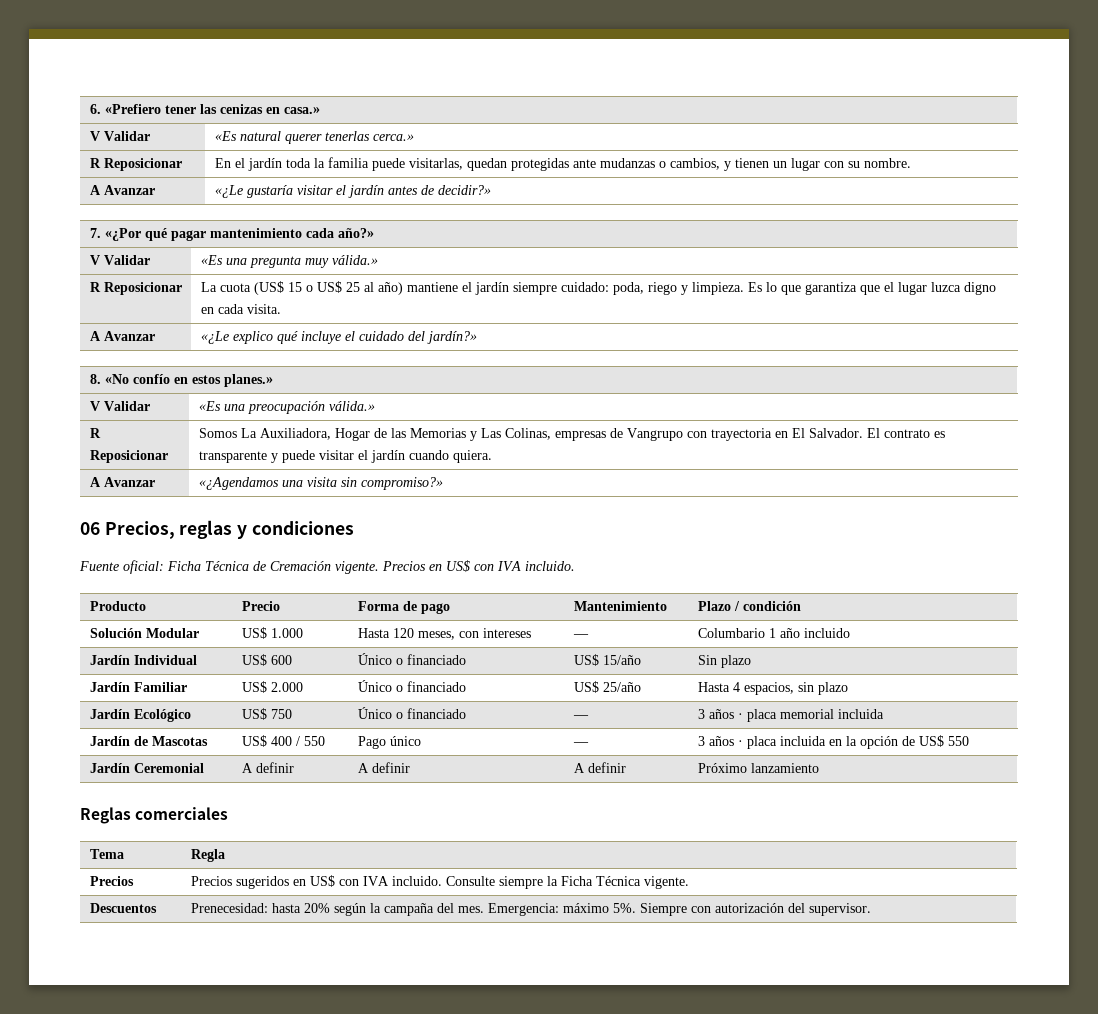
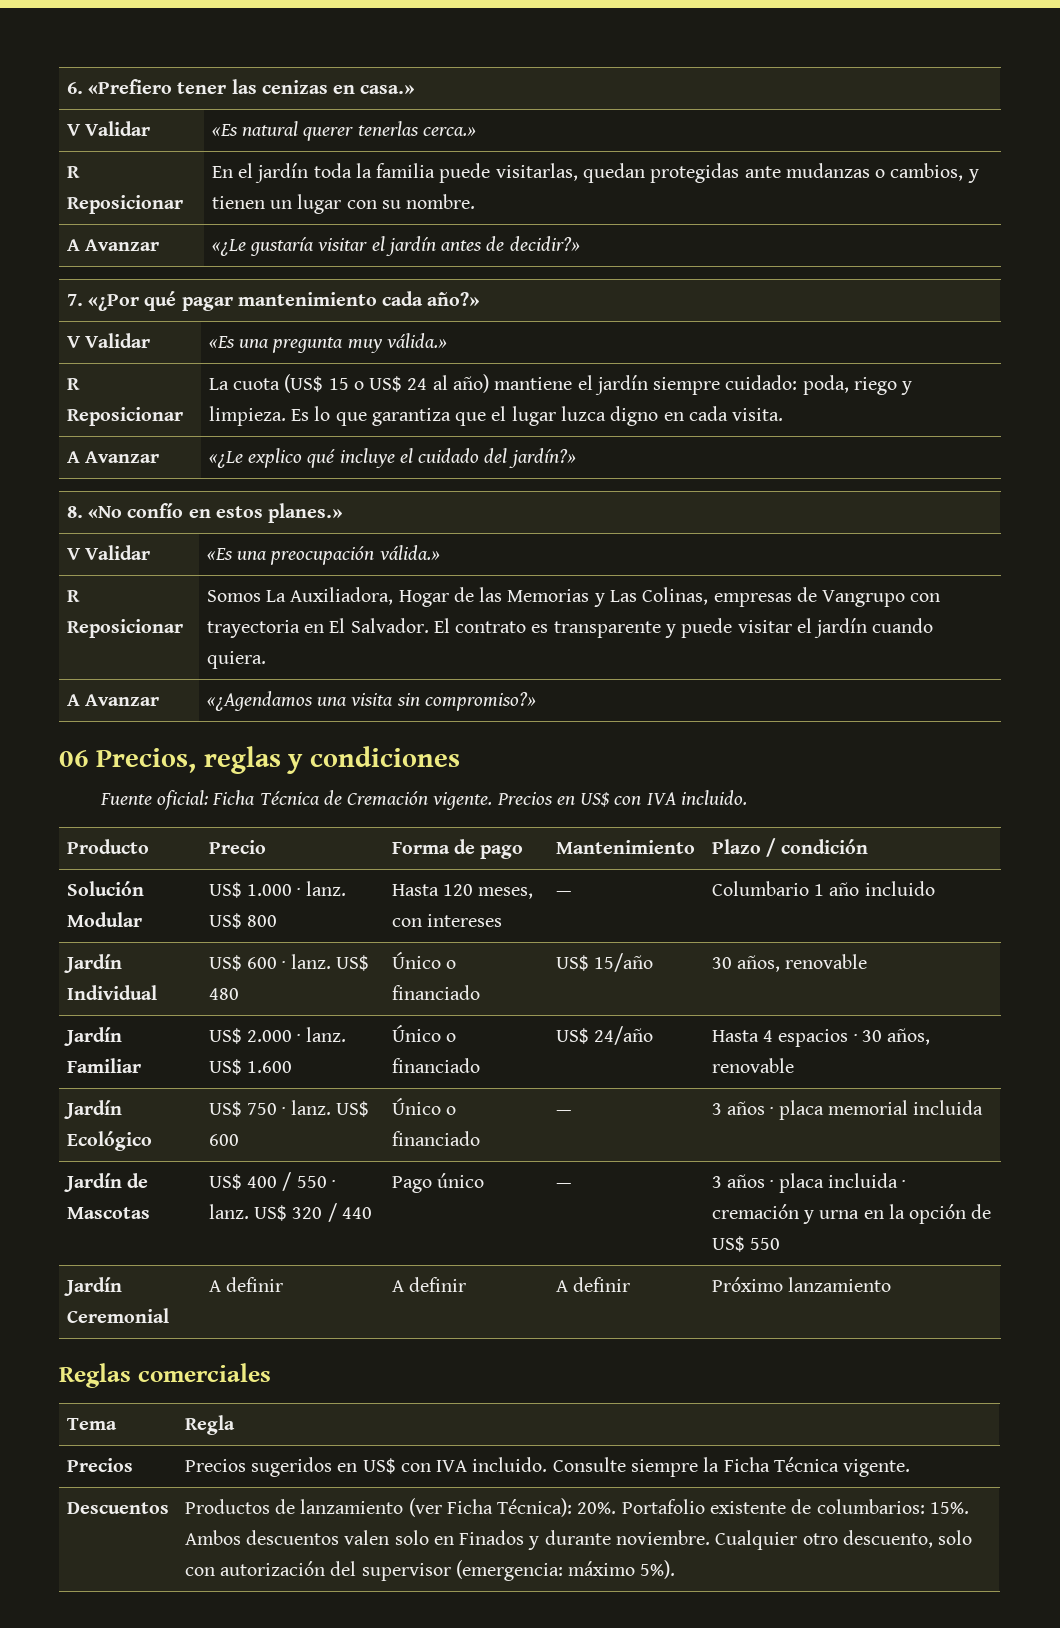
[345,282,360,292] 25 -> [407,378,428,390] 24
(303, 633) none -> [297,881,346,896] [208,913,278,929] · lanz. US$ 800
(292, 660) none -> [282,954,369,971] [208,988,239,1000] · lanz. US$ 480
[697,655,751,668] Sin plazo -> [711,954,868,972] 30 años, renovable
[357,680,466,692] [573,681,641,693] | Único o financiado | US$ 25/año -> [297,1027,346,1042] [208,1059,293,1075] [391,1024,457,1042] [391,1058,480,1073] [555,1026,654,1045] · lanz. US$ 1.600 | Único o financiado | US$ 24/año
[743,682,848,695] espacios, sin plazo -> [778,1028,931,1047] [711,1058,794,1073] espacios · 30 años, renovable
(292, 714) none -> [282,1100,369,1117] [208,1134,239,1146] · lanz. US$ 600
(325, 741) none -> [331,1180,335,1188] [208,1203,372,1222] · lanz. US$ 320 / 440
(826, 741) none -> [902,1180,906,1188] [711,1204,860,1224] · cremación y urna
[190,903,871,916] Prenecesidad: hasta 20% según la campaña del mes. Emergencia: máximo 5%. Siempre con autorización del supervisor. -> [184,1498,969,1517] [184,1530,973,1550] [184,1560,676,1581] Productos de lanzamiento (ver Ficha Técnica): 20%. Portafolio existente de columbarios: 15%. Ambos descuentos valen solo en Finados y durante noviembre. Cualquier otro descuento, solo con autorización del supervisor (emergencia: máximo 5%).

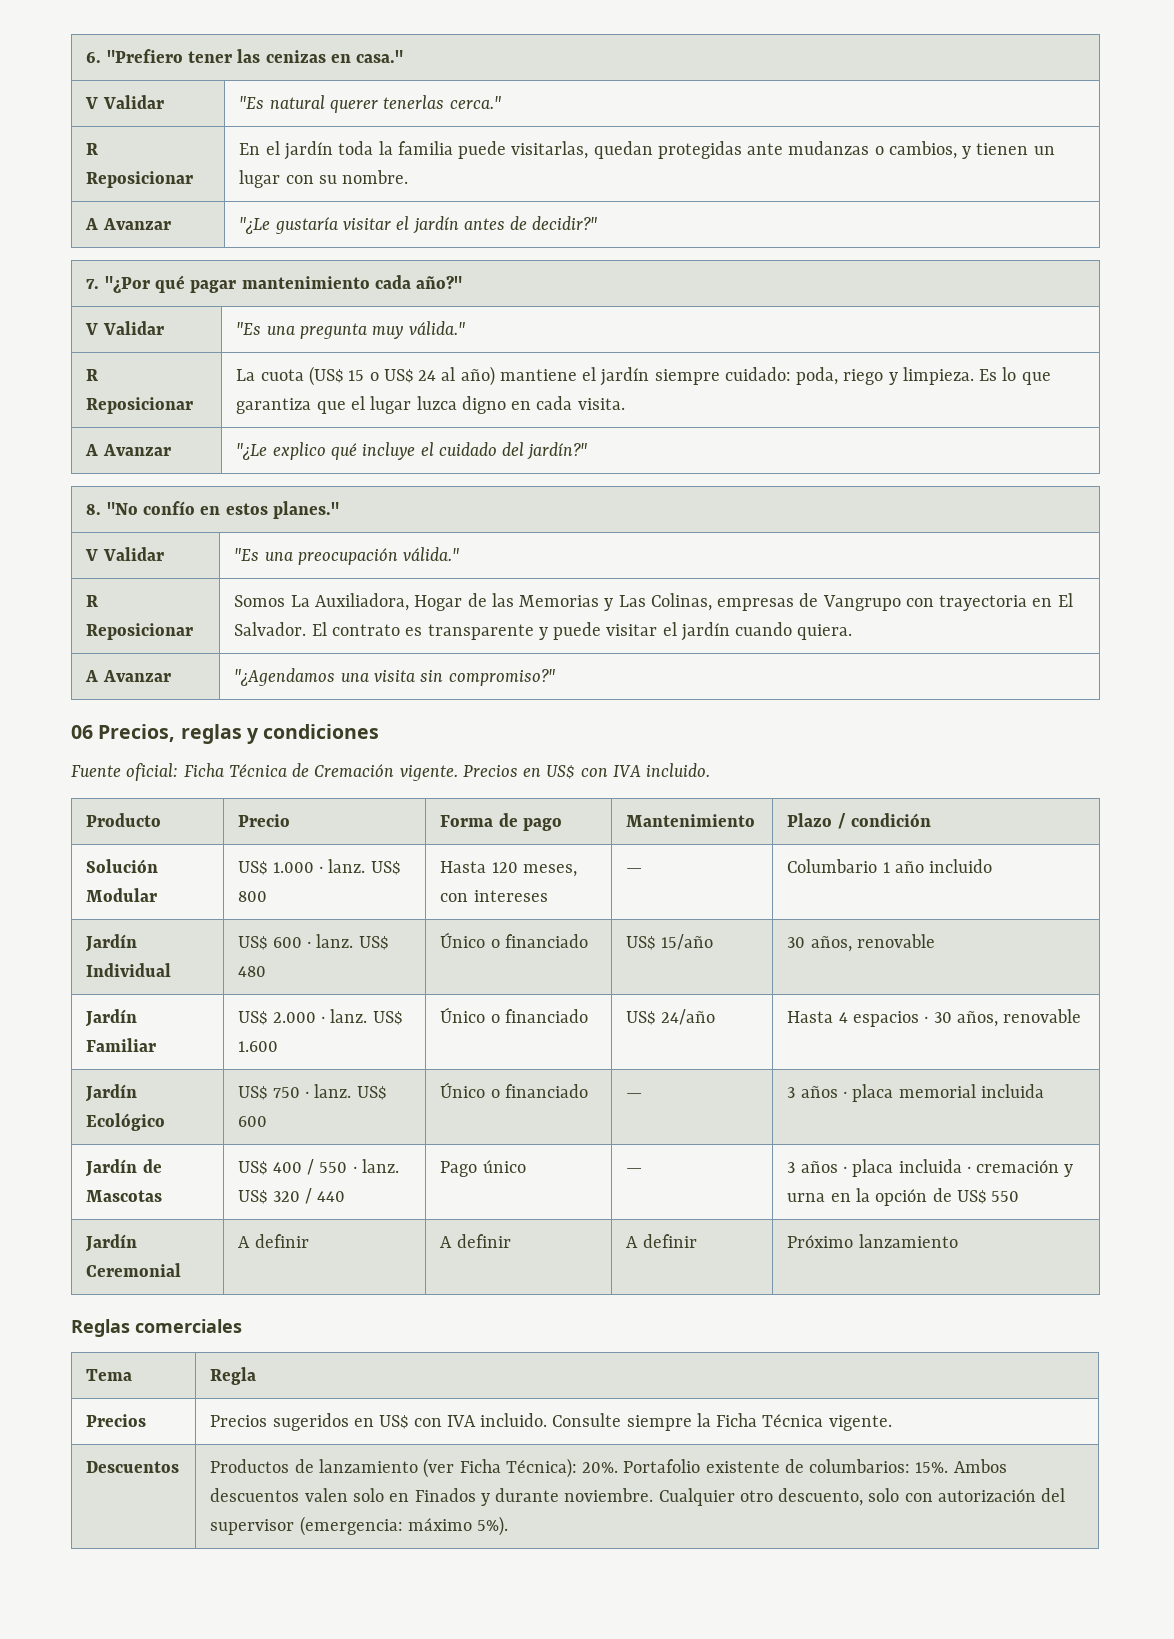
[88,79,173,94] «Prefiero -> [106,49,183,63] "Prefiero
[360,85,415,94] [66,121,151,136] [211,124,238,136] casa.» // V Validar | «Es -> [356,50,404,63] [85,95,164,109] [239,96,265,109] casa." // V Validar | "Es
[422,127,476,136] cerca.» -> [449,96,501,109] cerca."
[211,239,246,256] «¿Le -> [239,217,271,234] "¿Le
[509,236,580,251] decidir?» -> [532,216,598,230] decidir?"
[88,294,140,311] «¿Por -> [104,276,150,293] "¿Por
[427,292,480,306] [66,333,151,348] [208,336,235,348] año?» // V Validar | «Es -> [416,276,463,289] [85,321,164,335] [236,322,262,335] año?" // V Validar | "Es
[386,333,447,348] válida.» -> [408,321,465,335] válida."
[208,451,243,468] «¿Le -> [236,443,268,460] "¿Le
[508,448,576,468] jardín?» -> [527,442,588,460] jardín?"
[88,506,123,518] «No -> [106,502,138,515] "No
[268,503,343,523] [66,545,151,560] [206,548,233,560] planes.» // V Validar | «Es -> [272,501,339,519] [85,547,164,561] [234,548,260,561] planes." // V Validar | "Es
[379,545,440,560] válida.» -> [403,547,460,561] válida."
[206,691,313,711] «¿Agendamos -> [234,668,336,686] "¿Agendamos
[424,692,536,711] compromiso?» -> [448,669,555,686] compromiso?"

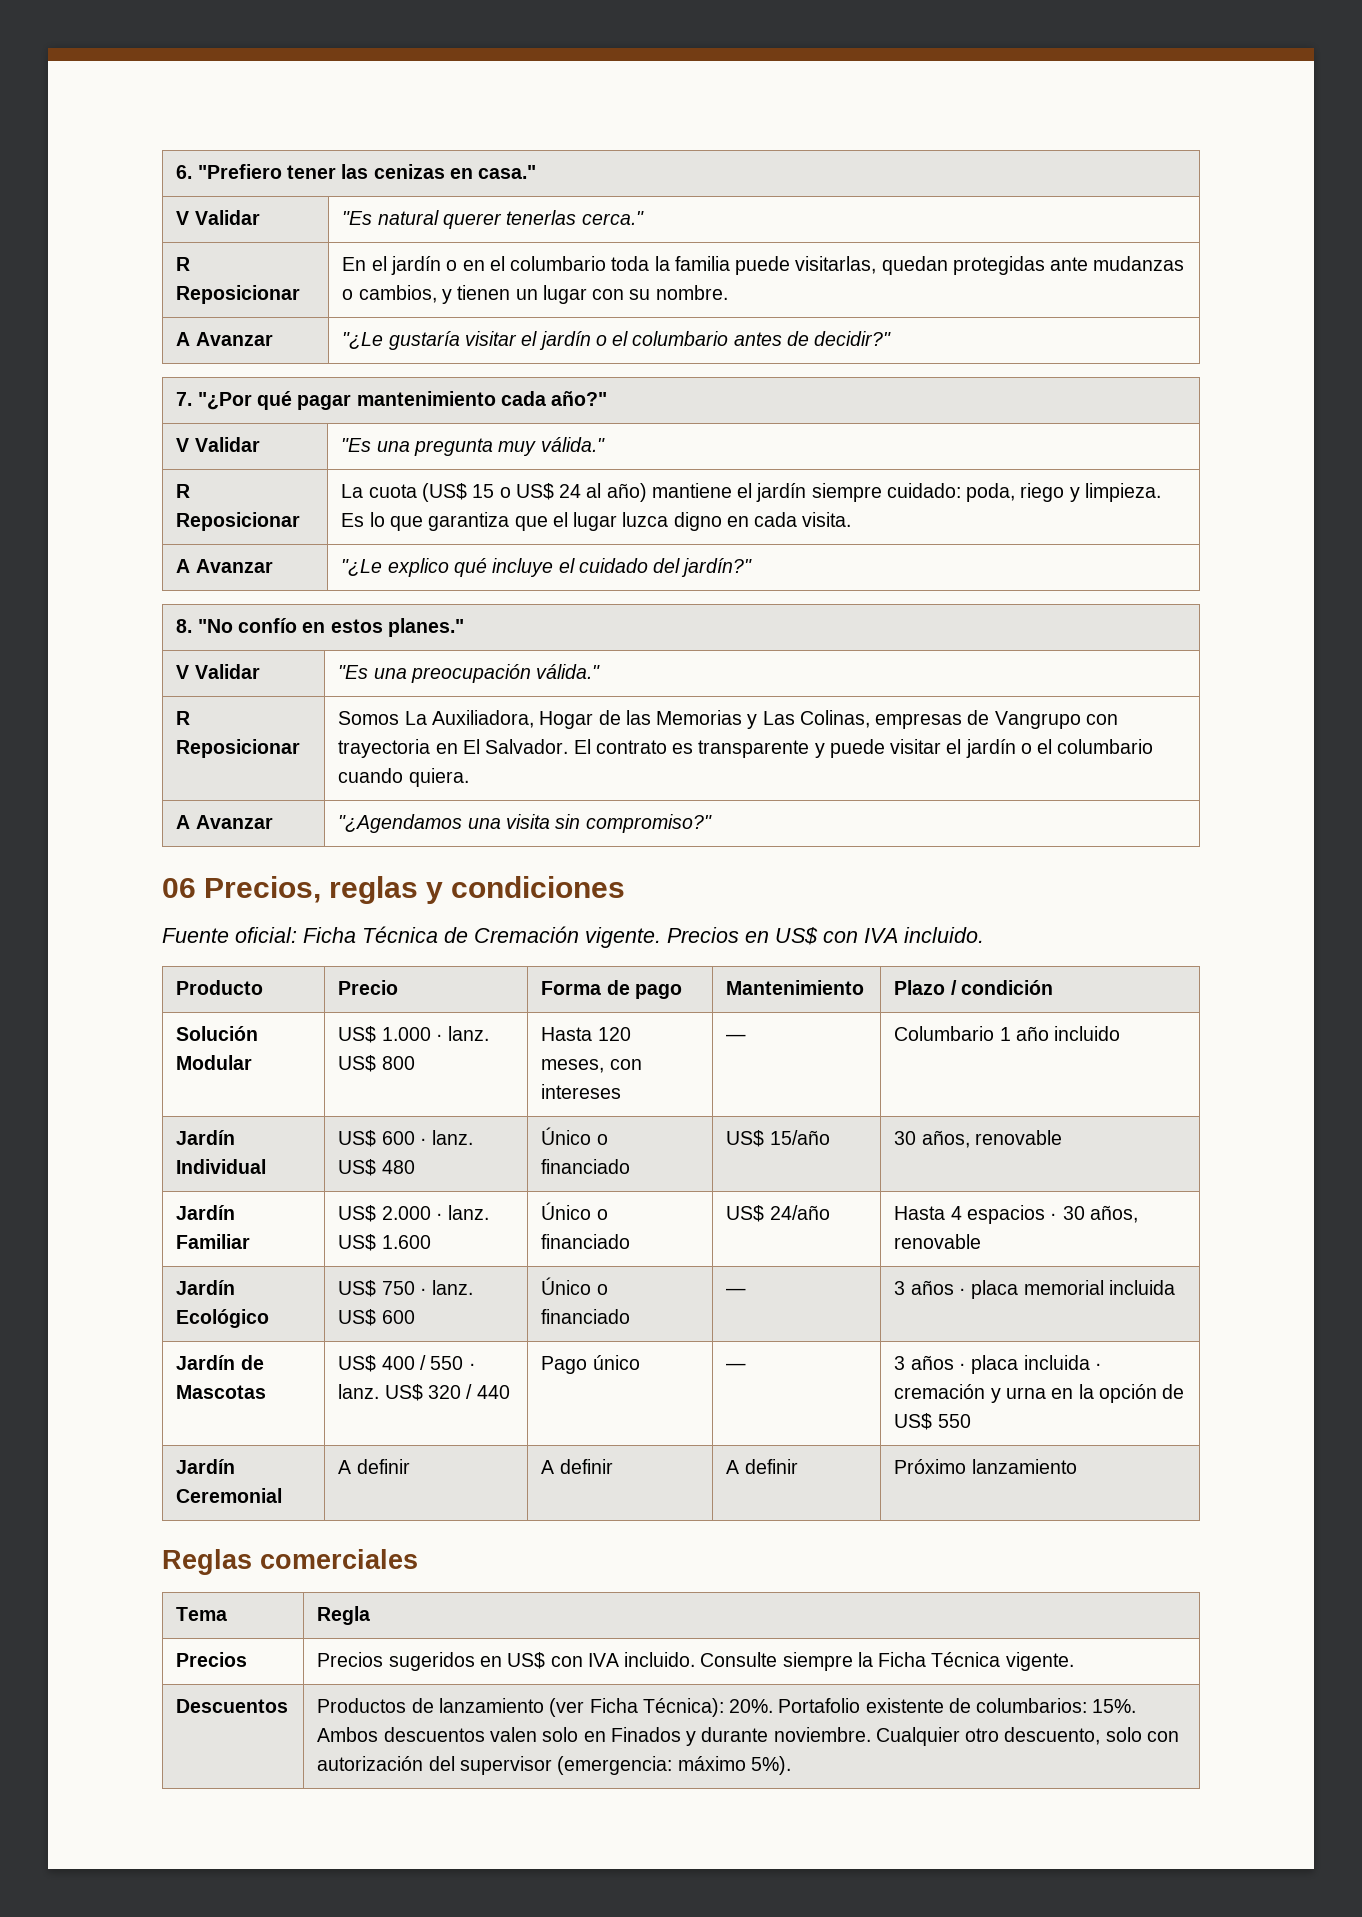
(333, 150) none -> [446,256,607,271] o en el columbario
(459, 225) none -> [595,331,729,346] o el columbario
(730, 631) none -> [1020,739,1154,754] o el columbario

